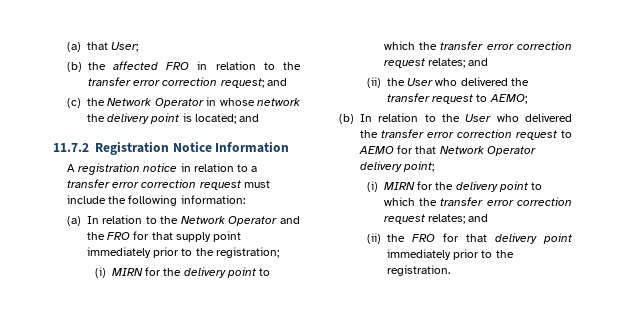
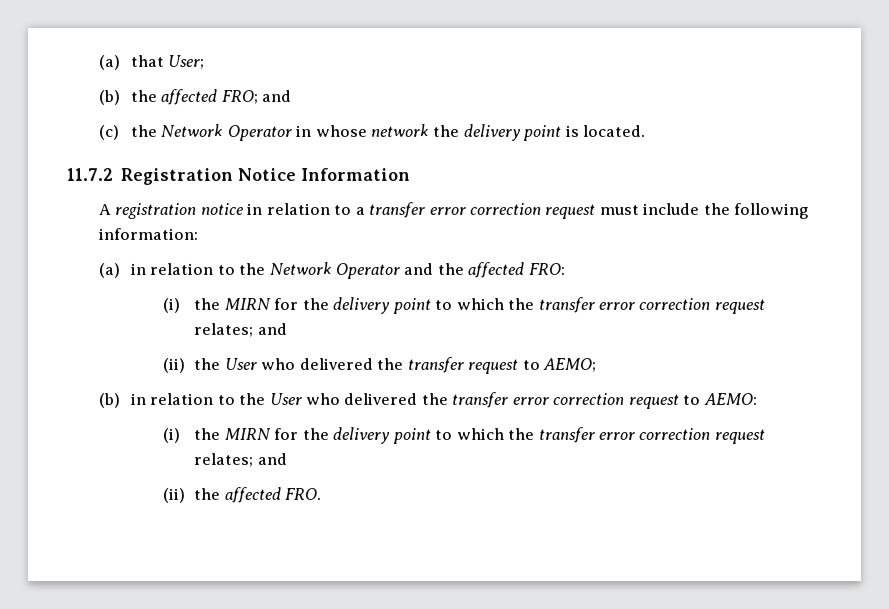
[166,61,302,70] [87,77,264,88] FRO in relation to the transfer error correction request; -> [221,90,258,104] FRO;
[194,114,260,124] located; and -> [583,125,646,137] located.
[86,216,99,224] In -> [130,263,146,275] in
[107,231,242,242] [86,247,279,258] [94,267,106,278] FRO for that supply point immediately prior to the registration; // (i) -> [468,262,565,278] [162,298,221,313] affected FRO: // (i) the
[359,114,372,122] In -> [130,393,146,405] in
[358,145,536,156] [359,161,435,172] [366,181,378,192] AEMO for that Network Operator delivery point; // (i) -> [703,393,757,405] [162,428,221,443] AEMO: // (i) the
[411,233,572,244] [386,249,514,260] [386,265,450,276] FRO for that delivery point immediately prior to the registration. -> [224,487,322,503] affected FRO.

